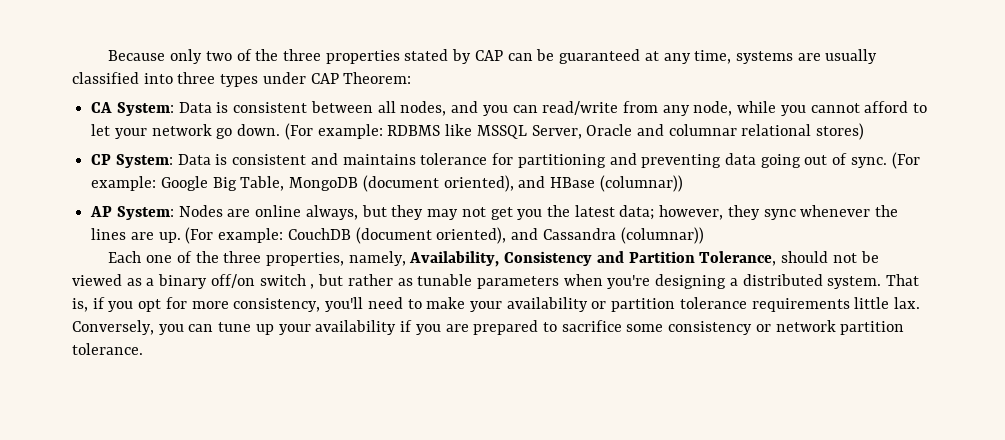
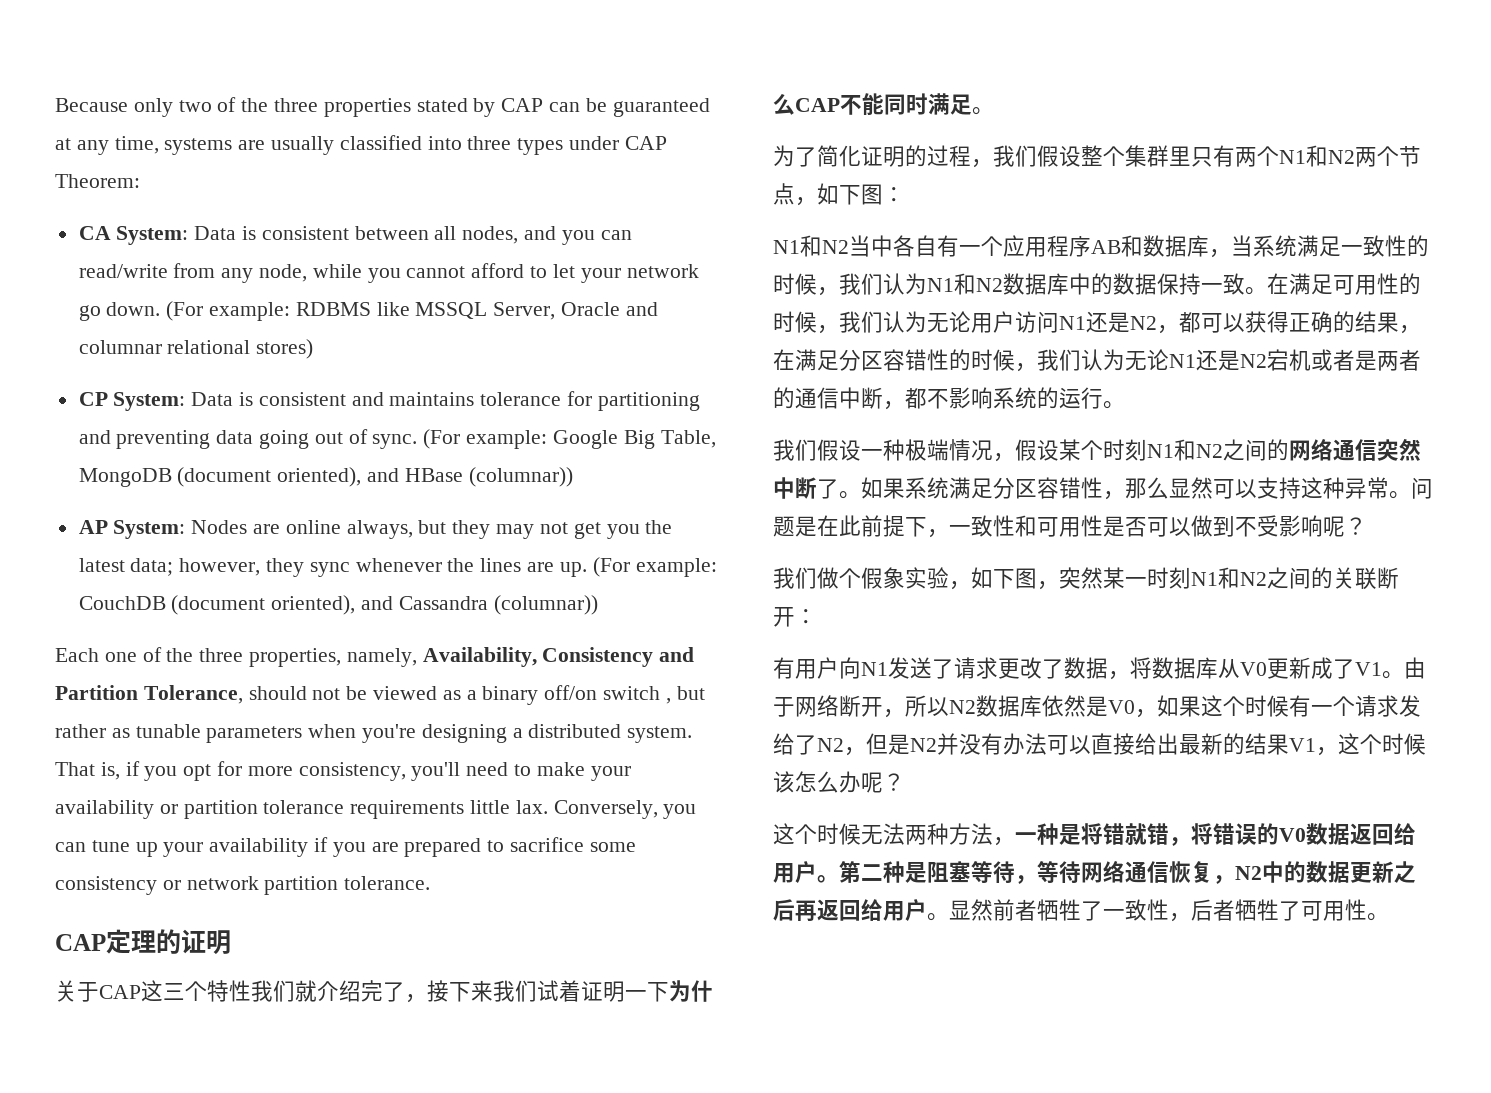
(143, 349) none -> [55,929,231,955] [55,980,713,1003] [773,93,994,115] [773,145,1421,168] [773,183,905,206] [773,235,1429,258] [773,273,1421,296] [773,311,1421,334] [773,349,1421,372] [773,387,1125,410] [773,438,1421,462] [773,477,1433,500] [773,515,1367,538] [773,567,1399,590] [773,607,817,627] [773,657,1426,680] [773,695,1421,718] [773,733,1426,756] [773,771,905,793] [773,823,1416,846] [773,860,1416,884] [773,899,1389,922] // CAP定理的证明 // 关于CAP这三个特性我们就介绍完了，接下来我们试着证明一下为什么CAP不能同时满足。 // 为了简化证明的过程，我们假设整个集群里只有两个N1和N2两个节点，如下图： // N1和N2当中各自有一个应用程序AB和数据库，当系统满足一致性的时候，我们认为N1和N2数据库中的数据保持一致。在满足可用性的时候，我们认为无论用户访问N1还是N2，都可以获得正确的结果，在满足分区容错性的时候，我们认为无论N1还是N2宕机或者是两者的通信中断，都不影响系统的运行。 // 我们假设一种极端情况，假设某个时刻N1和N2之间的网络通信突然中断了。如果系统满足分区容错性，那么显然可以支持这种异常。问题是在此前提下，一致性和可用性是否可以做到不受影响呢？ // 我们做个假象实验，如下图，突然某一时刻N1和N2之间的关联断开： // 有用户向N1发送了请求更改了数据，将数据库从V0更新成了V1。由于网络断开，所以N2数据库依然是V0，如果这个时候有一个请求发给了N2，但是N2并没有办法可以直接给出最新的结果V1，这个时候该怎么办呢？ // 这个时候无法两种方法，一种是将错就错，将错误的V0数据返回给用户。第二种是阻塞等待，等待网络通信恢复，N2中的数据更新之后再返回给用户。显然前者牺牲了一致性，后者牺牲了可用性。

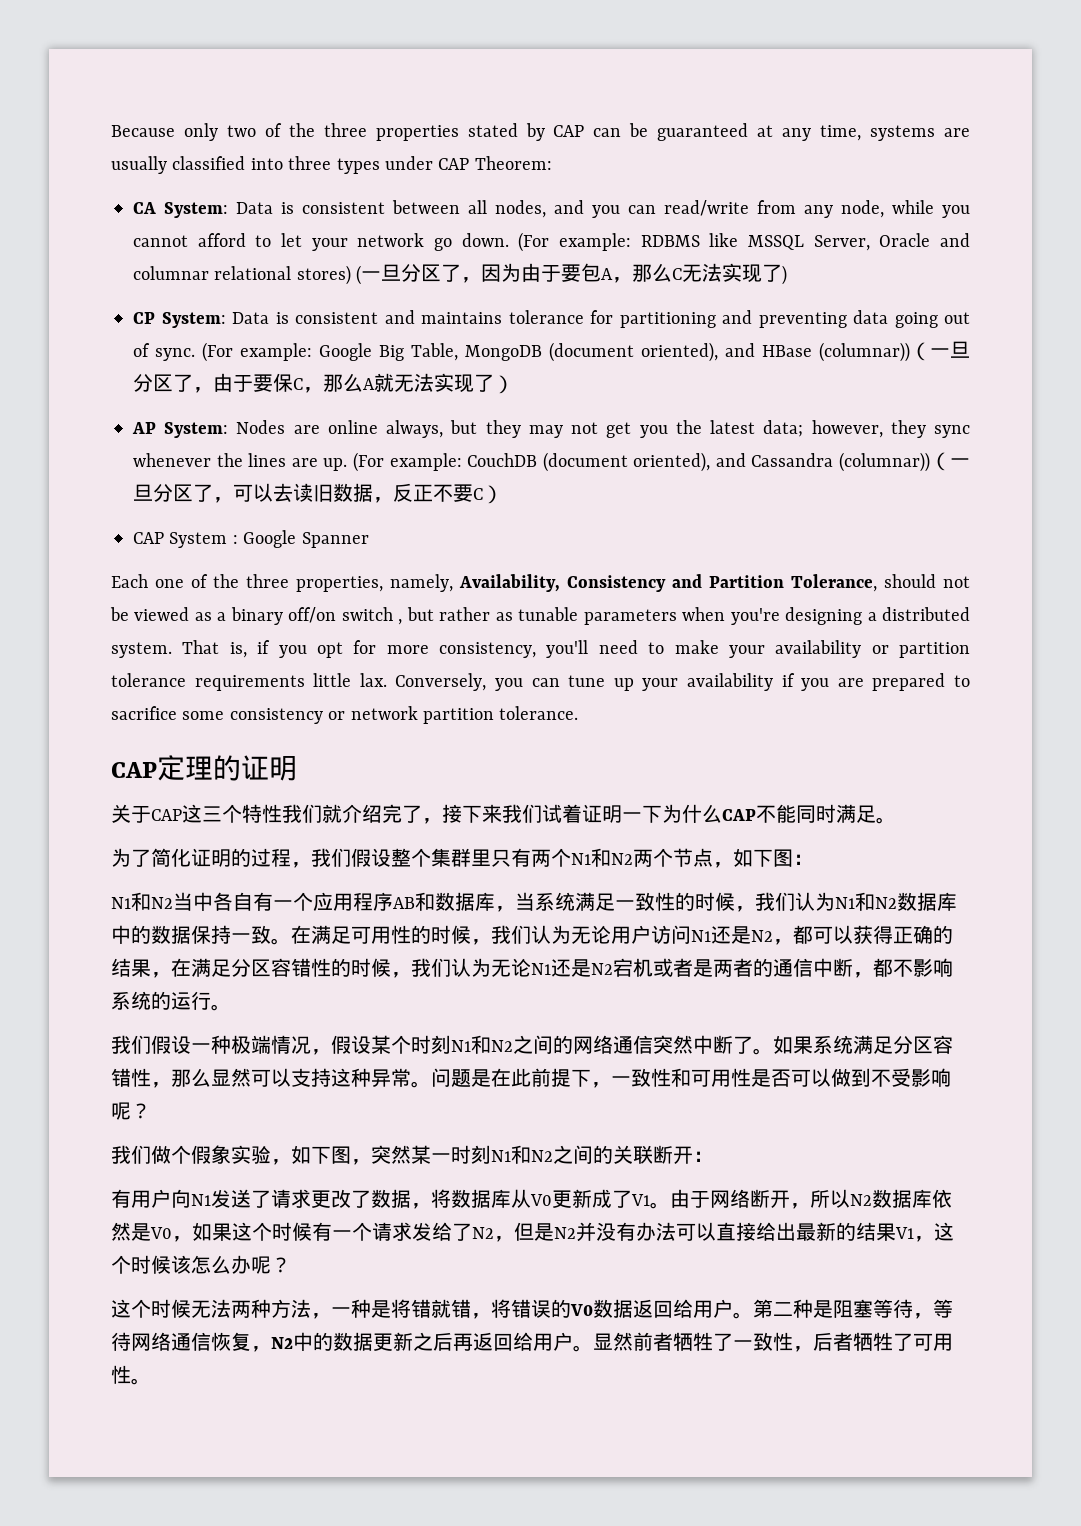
(314, 349) none -> [356,263,788,285] (一旦分区了，因为由于要包A，那么C无法实现了)
(573, 477) none -> [910,341,970,361] [133,373,514,394] （一旦分区了，由于要保C，那么A就无法实现了）
(598, 605) none -> [930,452,970,471] [133,483,503,504] [133,530,369,548] （一旦分区了，可以去读旧数据，反正不要C） // CAP System : Google Spanner

